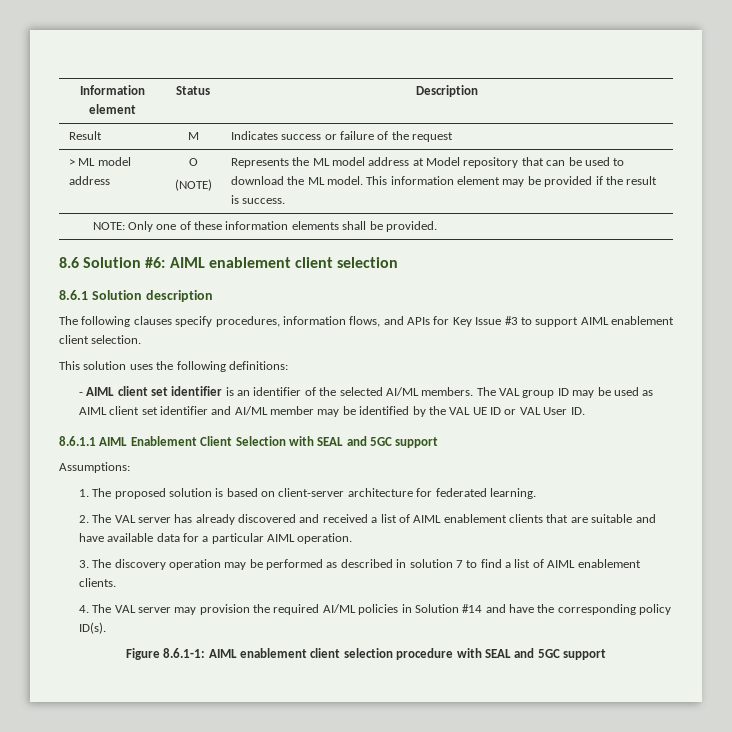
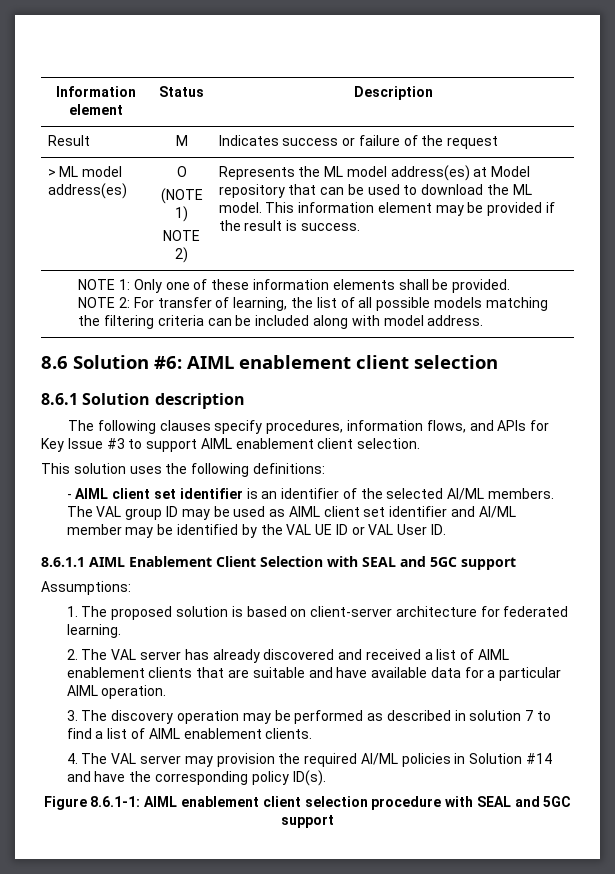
[68,176,110,185] address -> [47,183,127,199] address(es)
[174,179,212,191] (NOTE) -> [160,188,203,204] [175,206,188,222] [163,230,200,241] [175,247,188,263] (NOTE 1) // NOTE 2)
[368,157,410,166] address -> [390,165,470,181] address(es)
[92,222,125,230] NOTE: -> [78,279,131,290] NOTE 1:
(437, 226) none -> [78,297,548,311] [78,315,484,329] // NOTE 2: For transfer of learning, the list of all possible models matching the filtering criteria can be included along with model address.

